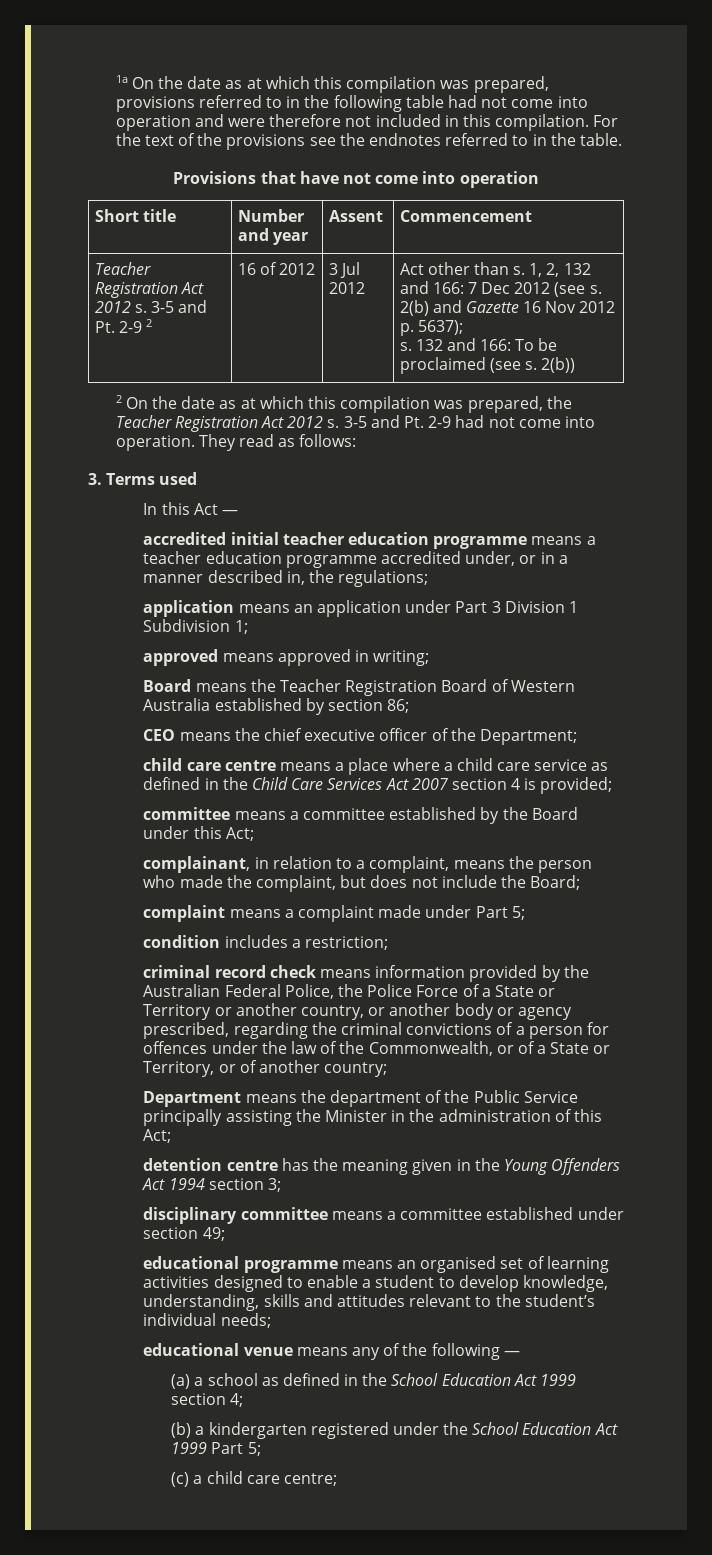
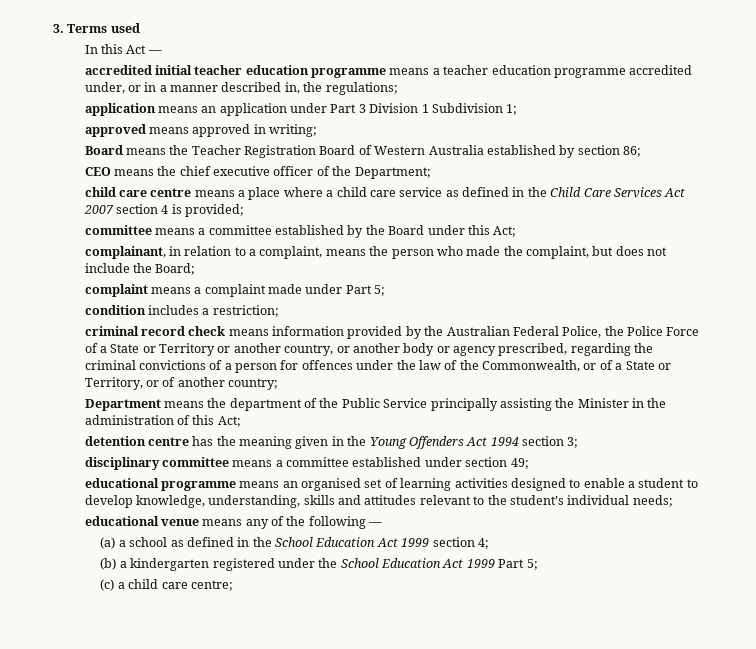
[115,75,549,93] [115,95,588,112] [115,114,619,131] [115,133,622,150] [173,171,539,188] [94,209,176,222] [237,209,304,222] [237,228,308,245] [328,210,383,222] [399,210,532,222] [94,262,151,275] [94,282,204,298] [94,300,208,313] [94,319,152,333] [237,262,315,275] [328,262,360,278] [328,282,365,294] [399,262,591,277] [399,281,602,297] [399,300,616,316] [399,320,463,336] [399,338,558,351] [399,357,576,374] [115,395,572,413] [115,415,595,432] [115,434,357,451] 1a On the date as at which this compilation was prepared, provisions referred to in the following table had not come into operation and were therefore not included in this compilation. For the text of the provisions see the endnotes referred to in the table. // Provisions that have not come into operation // Short title | Number and year | Assent | Commencement // Teacher Registration Act 2012 s. 3-5 and Pt. 2-9 2 | 16 of 2012 | 3 Jul 2012 | Act other than s. 1, 2, 132 and 166: 7 Dec 2012 (see s. 2(b) and Gazette 16 Nov 2012 p. 5637); // s. 132 and 166: To be proclaimed (see s. 2(b)) // 2 On the date as at which this compilation was prepared, the Teacher Registration Act 2012 s. 3-5 and Pt. 2-9 had not come into operation. They read as follows: // -> (53, 28) none

